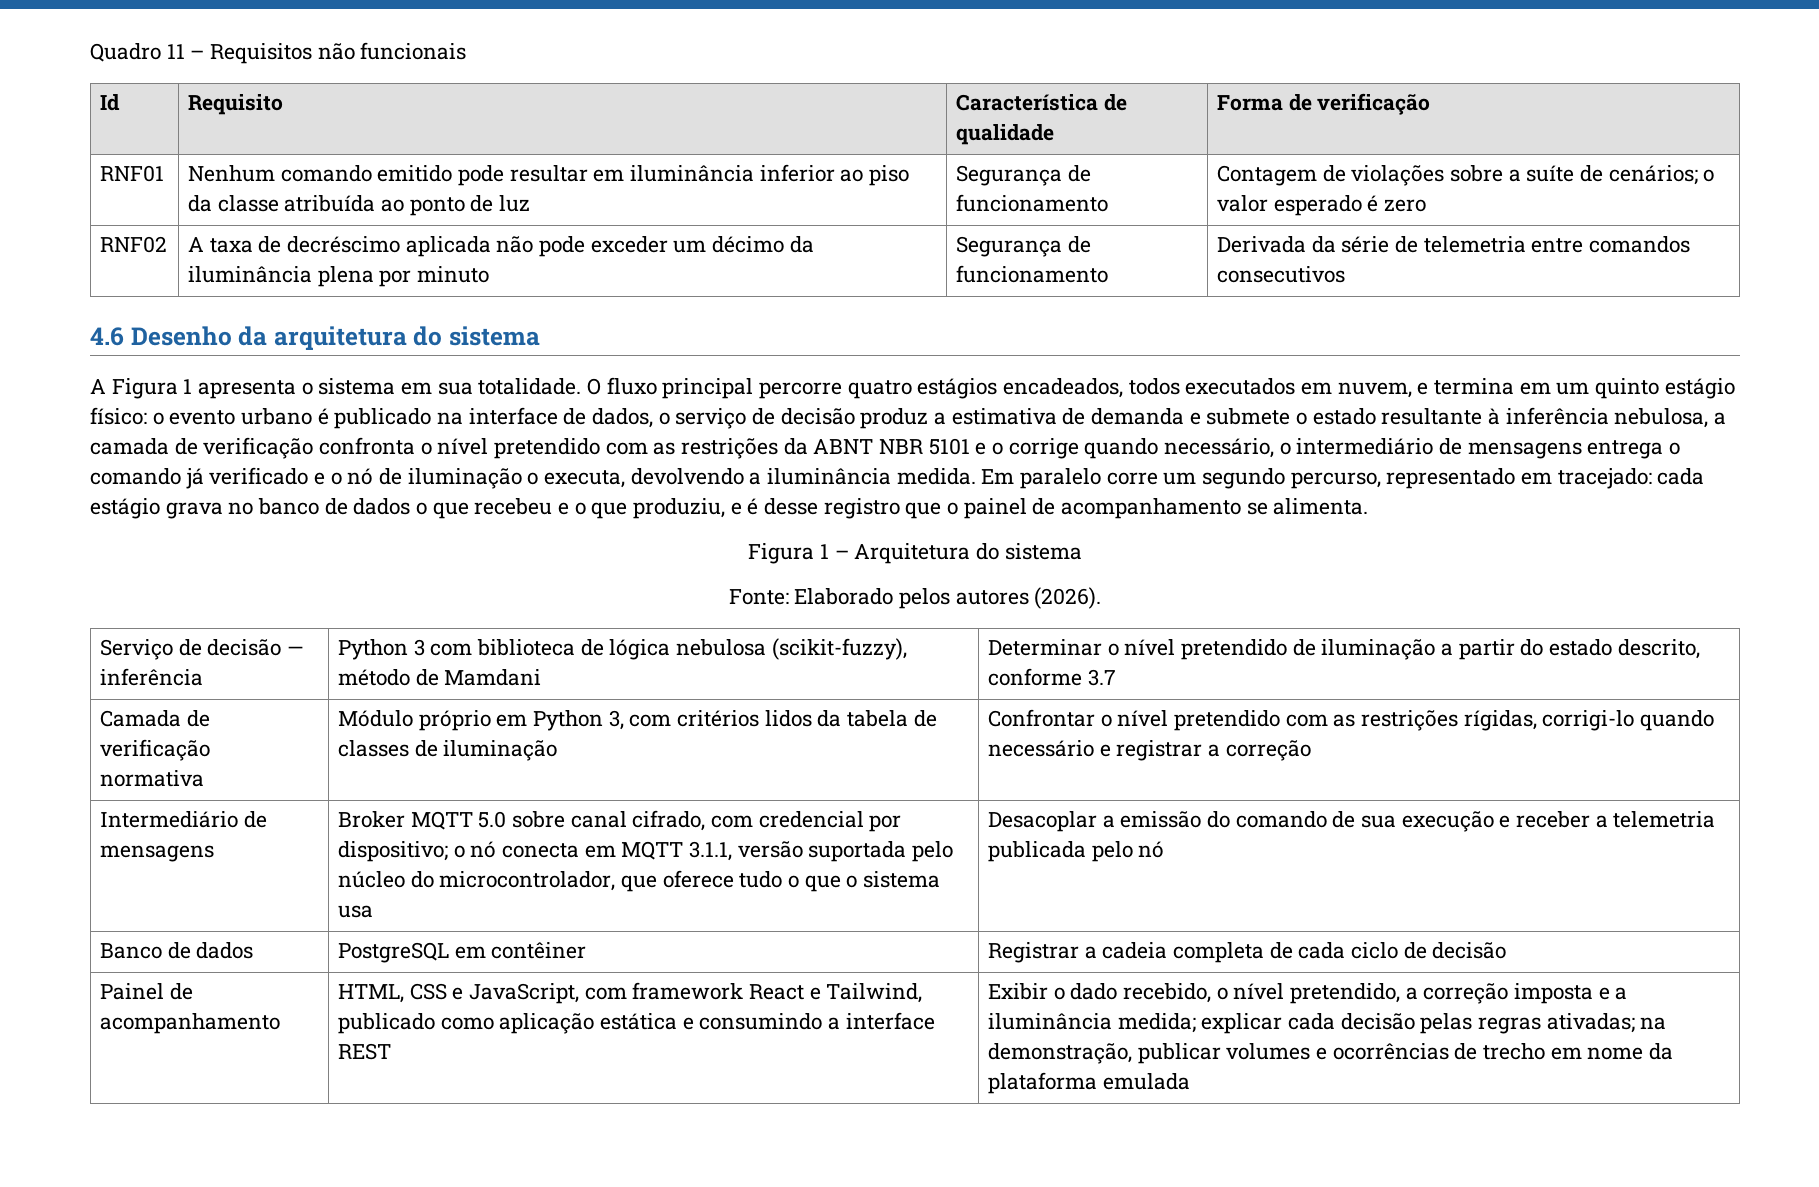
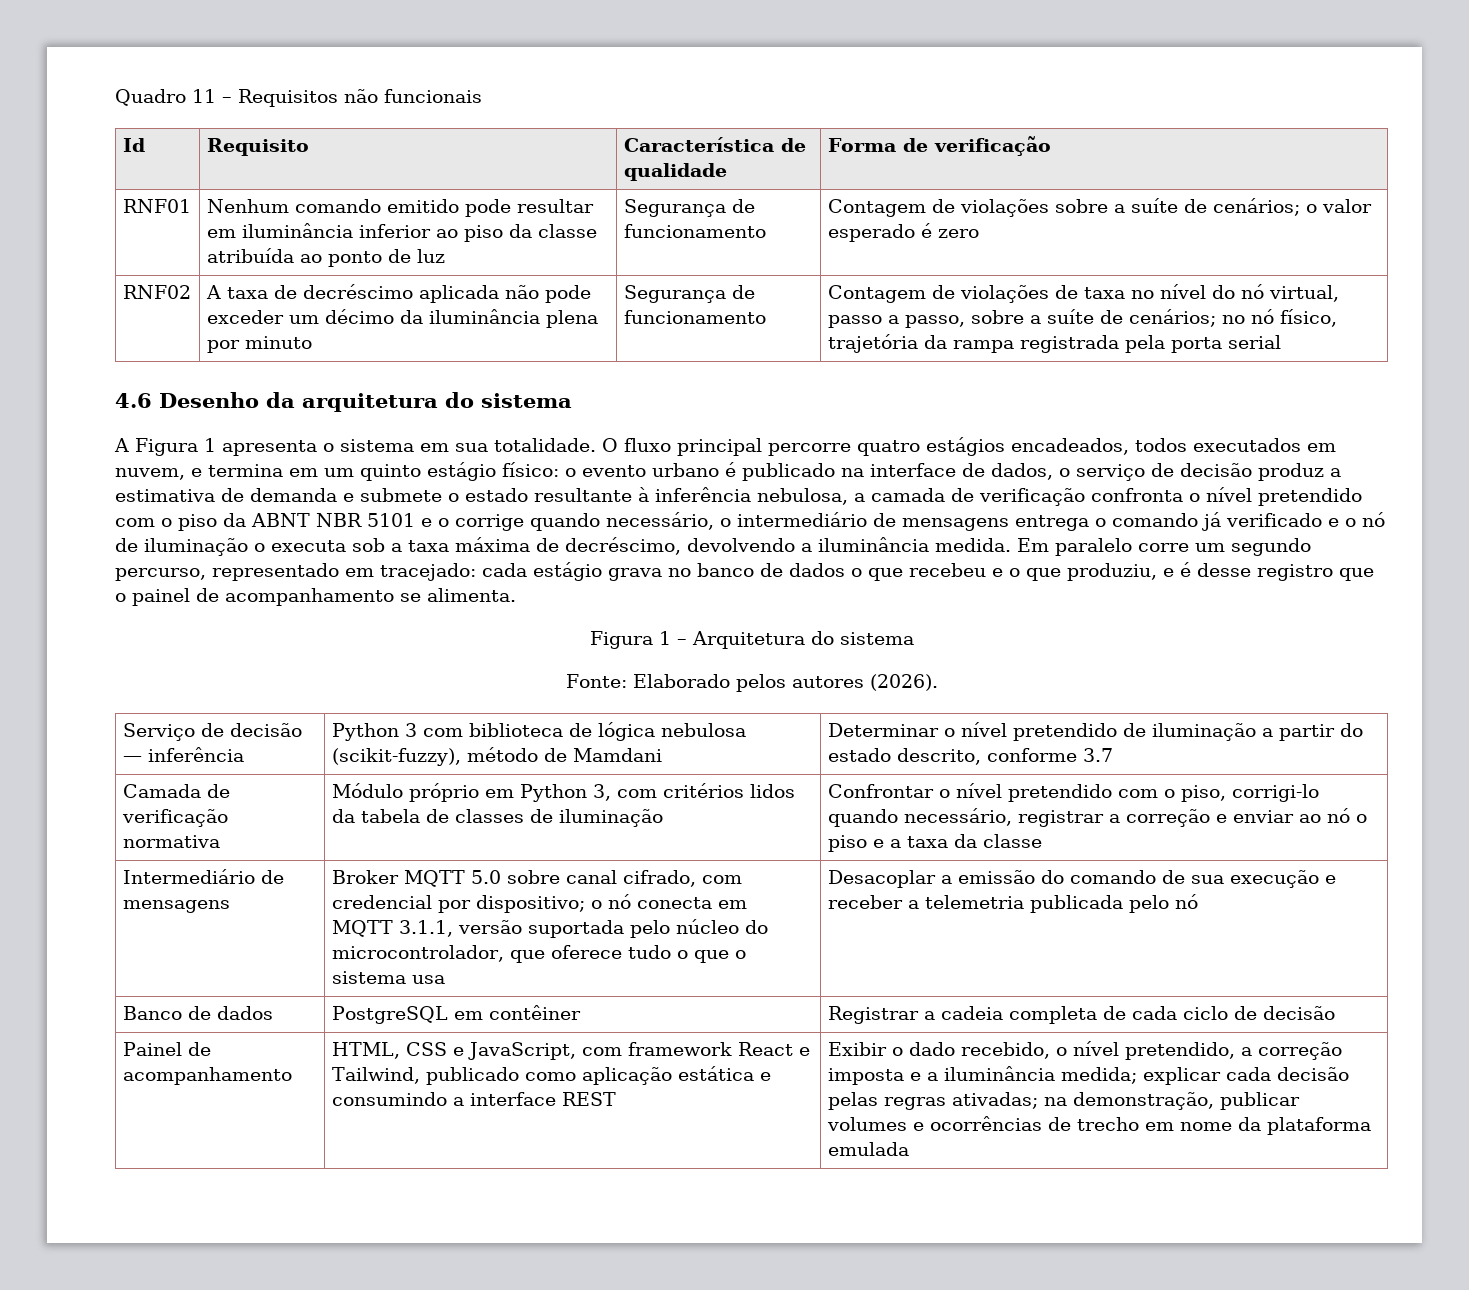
[1217,236,1691,253] [1217,266,1346,283] Derivada da série de telemetria entre comandos consecutivos -> [827,284,1339,303] [827,309,1337,328] [827,334,1281,353] Contagem de violações de taxa no nível do nó virtual, passo a passo, sobre a suíte de cenários; no nó físico, trajetória da rampa registrada pela porta serial
[653,438,779,459] as restrições -> [161,514,217,531] o piso
[544,470,626,488] executa, -> [271,537,681,555] executa sob a taxa máxima de decréscimo,
[1333,710,1715,731] [988,740,1311,761] as restrições rígidas, corrigi-lo quando necessário e registrar a correção -> [1163,784,1319,802] [827,808,1367,827] [827,834,1042,852] o piso, corrigi-lo quando necessário, registrar a correção e enviar ao nó o piso e a taxa da classe

